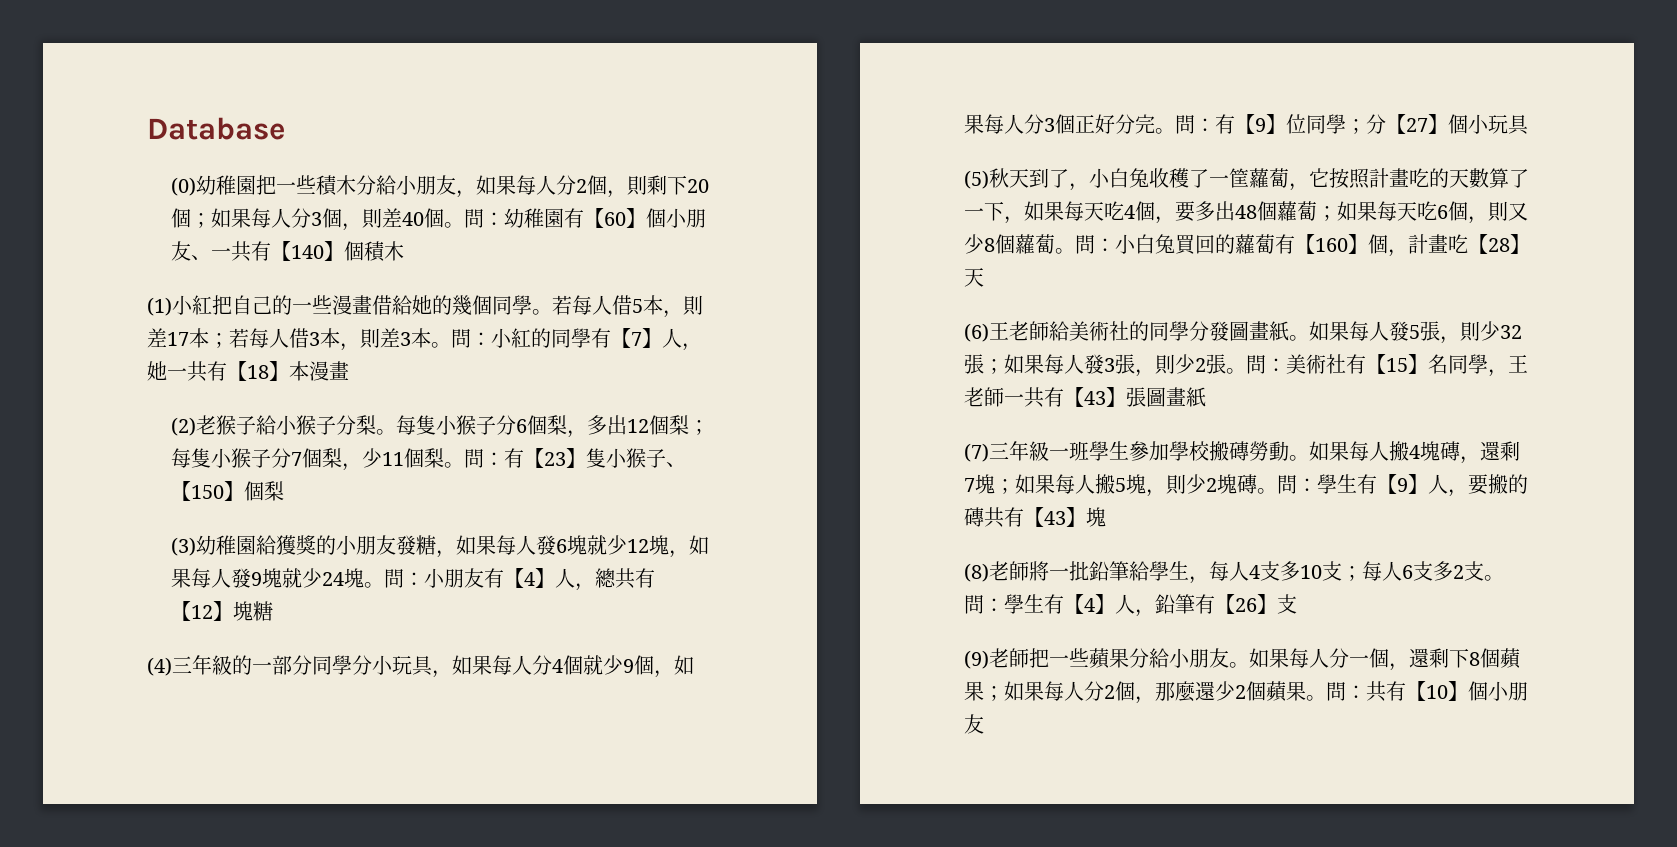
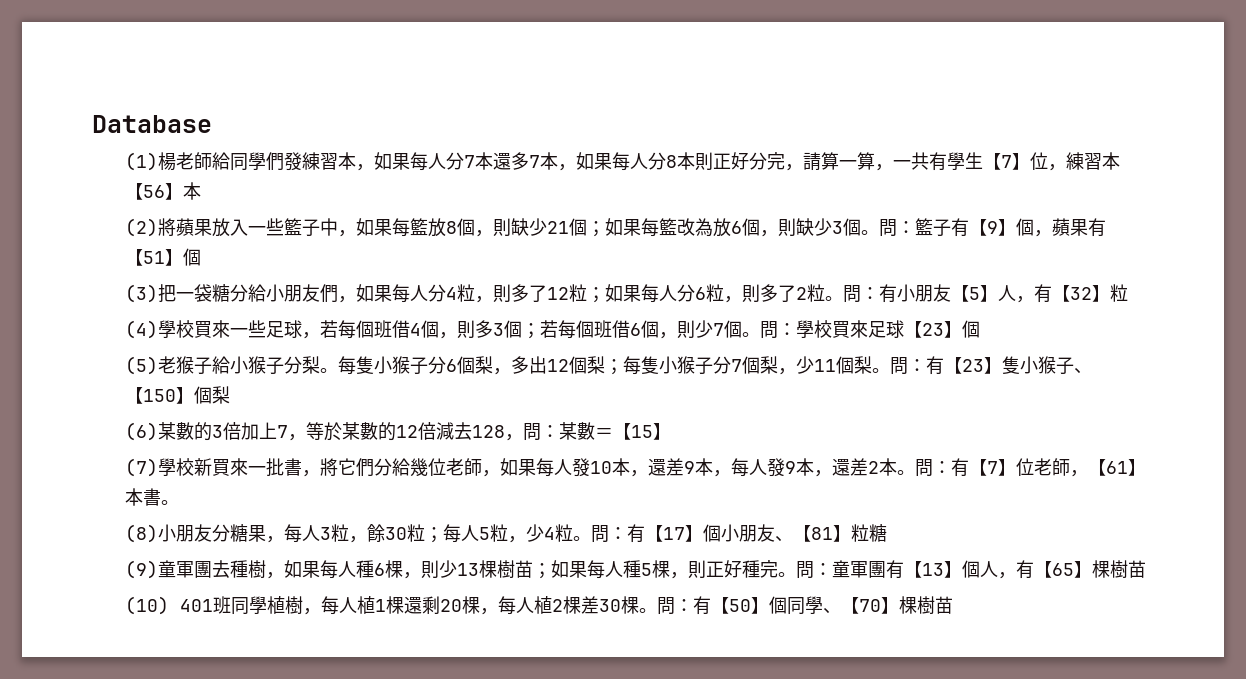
[171,175,710,198] [171,208,707,231] [171,241,405,262] [147,295,703,318] [147,328,702,351] [147,361,349,382] [171,417,197,436] (0)幼稚園把一些積木分給小朋友，如果每人分2個，則剩下20個；如果每人分3個，則差40個。問：幼稚園有【60】個小朋友、一共有【140】個積木 // (1)小紅把自己的一些漫畫借給她的幾個同學。若每人借5本，則差17本；若每人借3本，則差3本。問：小紅的同學有【7】人，她一共有【18】本漫畫 // (2) -> [125,152,1121,171] [125,182,202,200] [125,218,1107,237] [125,248,202,266] [125,284,1129,303] [125,320,981,339] [125,356,159,375] (1)楊老師給同學們發練習本，如果每人分7本還多7本，如果每人分8本則正好分完，請算一算，一共有學生【7】位，練習本【56】本 // (2)將蘋果放入一些籃子中，如果每籃放8個，則缺少21個；如果每籃改為放6個，則缺少3個。問：籃子有【9】個，蘋果有【51】個 // (3)把一袋糖分給小朋友們，如果每人分4粒，則多了12粒；如果每人分6粒，則多了2粒。問：有小朋友【5】人，有【32】粒 // (4)學校買來一些足球，若每個班借4個，則多3個；若每個班借6個，則少7個。問：學校買來足球【23】個 // (5)
[171,535,710,558] [171,568,656,591] [171,601,274,621] [147,655,694,678] [964,114,1529,135] [964,168,1529,191] [964,201,1528,224] [964,234,1530,257] [964,268,984,287] [964,321,1522,344] [964,354,1528,377] [964,387,1206,408] [964,441,1520,464] [964,474,1528,497] [964,507,1106,528] [964,561,1504,584] [964,594,1297,617] [964,648,1522,671] [964,681,1528,704] [964,714,984,734] (3)幼稚園給獲獎的小朋友發糖，如果每人發6塊就少12塊，如果每人發9塊就少24塊。問：小朋友有【4】人，總共有【12】塊糖 // (4)三年級的一部分同學分小玩具，如果每人分4個就少9個，如果每人分3個正好分完。問：有【9】位同學；分【27】個小玩具 // (5)秋天到了，小白兔收穫了一筐蘿蔔，它按照計畫吃的天數算了一下，如果每天吃4個，要多出48個蘿蔔；如果每天吃6個，則又少8個蘿蔔。問：小白兔買回的蘿蔔有【160】個，計畫吃【28】天 // (6)王老師給美術社的同學分發圖畫紙。如果每人發5張，則少32張；如果每人發3張，則少2張。問：美術社有【15】名同學，王老師一共有【43】張圖畫紙 // (7)三年級一班學生參加學校搬磚勞動。如果每人搬4塊磚，還剩7塊；如果每人搬5塊，則少2塊磚。問：學生有【9】人，要搬的磚共有【43】塊 // (8)老師將一批鉛筆給學生，每人4支多10支；每人6支多2支。問：學生有【4】人，鉛筆有【26】支 // (9)老師把一些蘋果分給小朋友。如果每人分一個，還剩下8個蘋果；如果每人分2個，那麼還少2個蘋果。問：共有【10】個小朋友 -> [125,422,672,441] [125,458,1147,477] [125,488,180,506] [125,524,888,543] [125,560,1147,579] [125,595,954,615] (6)某數的3倍加上7，等於某數的12倍減去128，問：某數＝【15】 // (7)學校新買來一批書，將它們分給幾位老師，如果每人發10本，還差9本，每人發9本，還差2本。問：有【7】位老師，【61】本書。 // (8)小朋友分糖果，每人3粒，餘30粒；每人5粒，少4粒。問：有【17】個小朋友、【81】粒糖 // (9)童軍團去種樹，如果每人種6棵，則少13棵樹苗；如果每人種5棵，則正好種完。問：童軍團有【13】個人，有【65】棵樹苗 // (10) 401班同學植樹，每人植1棵還剩20棵，每人植2棵差30棵。問：有【50】個同學、【70】棵樹苗

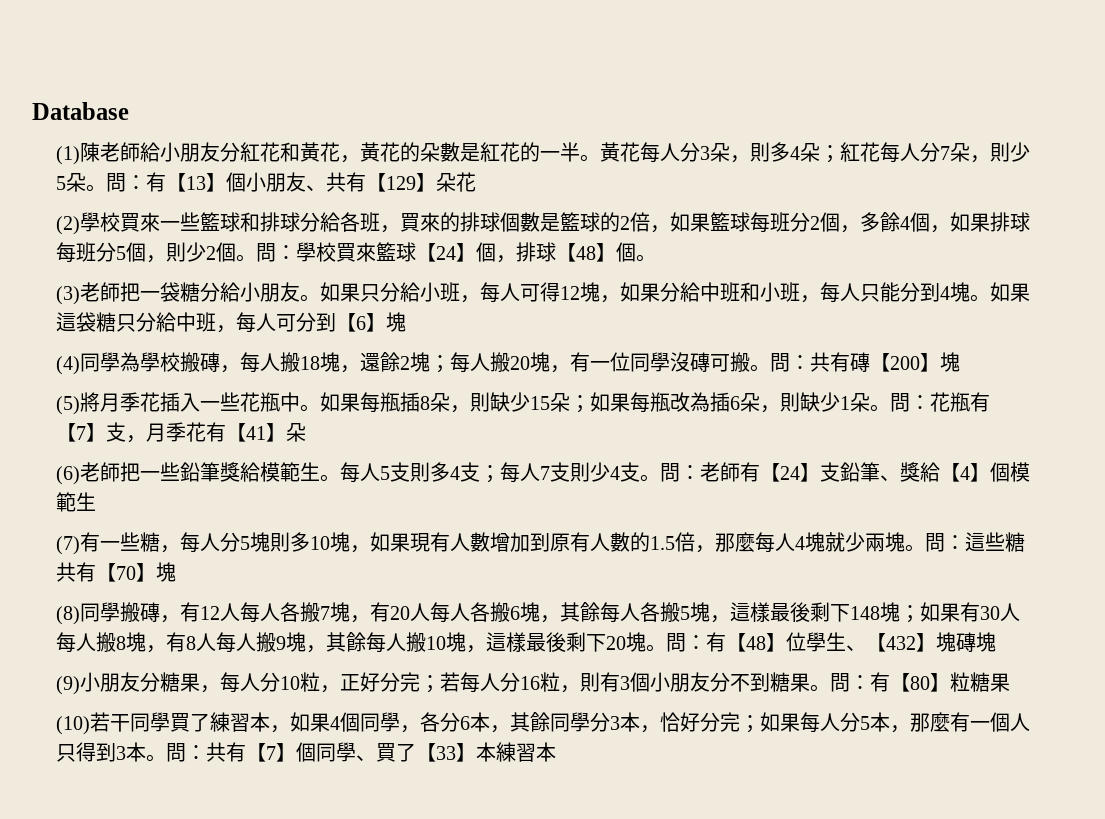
[158,152,1121,171] [125,182,202,200] [125,218,1107,237] [125,248,202,266] 楊老師給同學們發練習本，如果每人分7本還多7本，如果每人分8本則正好分完，請算一算，一共有學生【7】位，練習本【56】本 // (2)將蘋果放入一些籃子中，如果每籃放8個，則缺少21個；如果每籃改為放6個，則缺少3個。問：籃子有【9】個，蘋果有【51】個 -> [79,142,1030,163] [55,172,476,192] [55,212,1030,235] [55,242,656,263] 陳老師給小朋友分紅花和黃花，黃花的朵數是紅花的一半。黃花每人分3朵，則多4朵；紅花每人分7朵，則少5朵。問：有【13】個小朋友、共有【129】朵花 // (2)學校買來一些籃球和排球分給各班，買來的排球個數是籃球的2倍，如果籃球每班分2個，多餘4個，如果排球每班分5個，則少2個。問：學校買來籃球【24】個，排球【48】個。
(159, 293) none -> [79,282,120,302] 老師
[320,284,1129,303] [125,320,981,339] [125,356,1093,375] [125,386,231,404] [125,422,672,441] [125,458,1147,477] [125,488,180,506] [125,524,159,543] 們，如果每人分4粒，則多了12粒；如果每人分6粒，則多了2粒。問：有小朋友【5】人，有【32】粒 // (4)學校買來一些足球，若每個班借4個，則多3個；若每個班借6個，則少7個。問：學校買來足球【23】個 // (5)老猴子給小猴子分梨。每隻小猴子分6個梨，多出12個梨；每隻小猴子分7個梨，少11個梨。問：有【23】隻小猴子、【150】個梨 // (6)某數的3倍加上7，等於某數的12倍減去128，問：某數＝【15】 // (7)學校新買來一批書，將它們分給幾位老師，如果每人發10本，還差9本，每人發9本，還差2本。問：有【7】位老師，【61】本書。 // (8) -> [299,282,1030,303] [55,312,406,333] [55,352,960,375] [55,392,990,415] [55,422,306,443] [55,462,1030,485] [55,492,96,512] [55,532,1025,555] [55,562,176,582] [55,602,1020,625] [55,632,996,653] [55,676,80,695] 。如果只分給小班，每人可得12塊，如果分給中班和小班，每人只能分到4塊。如果這袋糖只分給中班，每人可分到【6】塊 // (4)同學為學校搬磚，每人搬18塊，還餘2塊；每人搬20塊，有一位同學沒磚可搬。問：共有磚【200】塊 // (5)將月季花插入一些花瓶中。如果每瓶插8朵，則缺少15朵；如果每瓶改為插6朵，則缺少1朵。問：花瓶有【7】支，月季花有【41】朵 // (6)老師把一些鉛筆獎給模範生。每人5支則多4支；每人7支則少4支。問：老師有【24】支鉛筆、獎給【4】個模範生 // (7)有一些糖，每人分5塊則多10塊，如果現有人數增加到原有人數的1.5倍，那麼每人4塊就少兩塊。問：這些糖共有【70】塊 // (8)同學搬磚，有12人每人各搬7塊，有20人每人各搬6塊，其餘每人各搬5塊，這樣最後剩下148塊；如果有30人每人搬8塊，有8人每人搬9塊，其餘每人搬10塊，這樣最後剩下20塊。問：有【48】位學生、【432】塊磚塊 // (9)
[320,524,888,543] [125,560,1147,579] [125,595,954,615] 3粒，餘30粒；每人5粒，少4粒。問：有【17】個小朋友、【81】粒糖 // (9)童軍團去種樹，如果每人種6棵，則少13棵樹苗；如果每人種5棵，則正好種完。問：童軍團有【13】個人，有【65】棵樹苗 // (10) 401班同學植樹，每人植1棵還剩20棵，每人植2棵差30棵。問：有【50】個同學、【70】棵樹苗 -> [259,672,1010,693] [55,712,1030,735] [55,742,556,762] 分10粒，正好分完；若每人分16粒，則有3個小朋友分不到糖果。問：有【80】粒糖果 // (10)若干同學買了練習本，如果4個同學，各分6本，其餘同學分3本，恰好分完；如果每人分5本，那麼有一個人只得到3本。問：共有【7】個同學、買了【33】本練習本

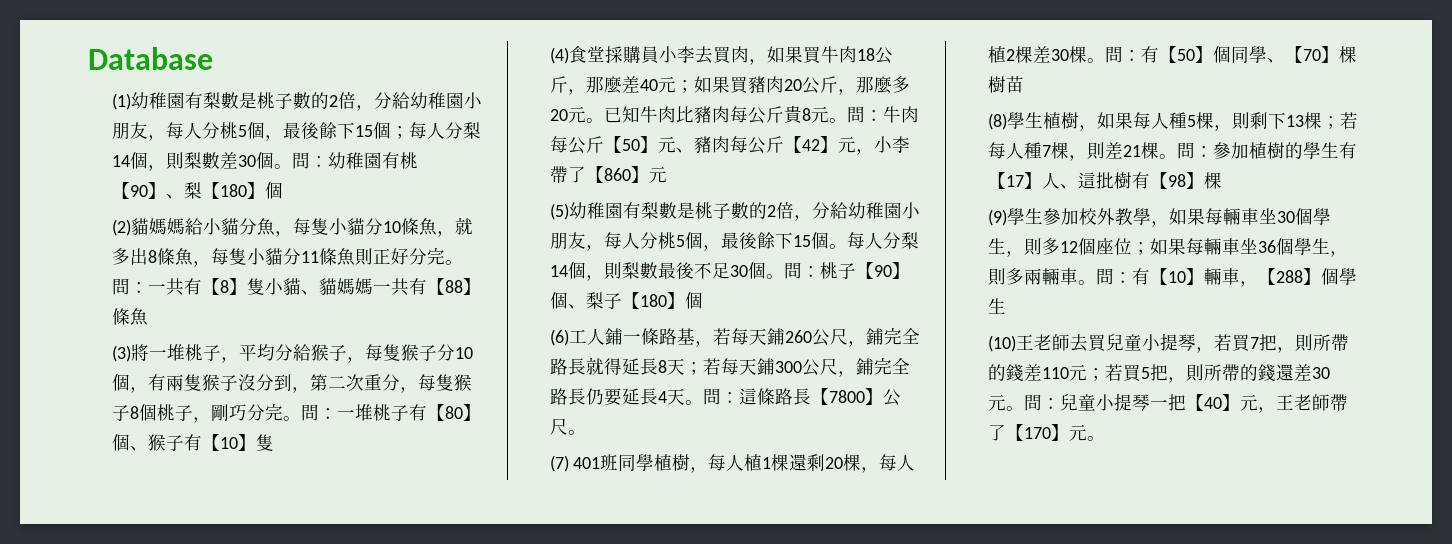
[79,142,1030,163] [55,172,476,192] [55,212,1030,235] [55,242,656,263] [55,282,1030,305] [55,312,406,333] [55,352,960,375] [55,392,990,415] [55,422,306,443] [55,462,1030,485] [55,492,96,512] [55,532,1025,555] [55,562,176,582] [55,602,1020,625] [55,632,996,653] [55,672,1010,695] [55,712,1030,735] [55,742,556,762] 陳老師給小朋友分紅花和黃花，黃花的朵數是紅花的一半。黃花每人分3朵，則多4朵；紅花每人分7朵，則少5朵。問：有【13】個小朋友、共有【129】朵花 // (2)學校買來一些籃球和排球分給各班，買來的排球個數是籃球的2倍，如果籃球每班分2個，多餘4個，如果排球每班分5個，則少2個。問：學校買來籃球【24】個，排球【48】個。 // (3)老師把一袋糖分給小朋友。如果只分給小班，每人可得12塊，如果分給中班和小班，每人只能分到4塊。如果這袋糖只分給中班，每人可分到【6】塊 // (4)同學為學校搬磚，每人搬18塊，還餘2塊；每人搬20塊，有一位同學沒磚可搬。問：共有磚【200】塊 // (5)將月季花插入一些花瓶中。如果每瓶插8朵，則缺少15朵；如果每瓶改為插6朵，則缺少1朵。問：花瓶有【7】支，月季花有【41】朵 // (6)老師把一些鉛筆獎給模範生。每人5支則多4支；每人7支則少4支。問：老師有【24】支鉛筆、獎給【4】個模範生 // (7)有一些糖，每人分5塊則多10塊，如果現有人數增加到原有人數的1.5倍，那麼每人4塊就少兩塊。問：這些糖共有【70】塊 // (8)同學搬磚，有12人每人各搬7塊，有20人每人各搬6塊，其餘每人各搬5塊，這樣最後剩下148塊；如果有30人每人搬8塊，有8人每人搬9塊，其餘每人搬10塊，這樣最後剩下20塊。問：有【48】位學生、【432】塊磚塊 // (9)小朋友分糖果，每人分10粒，正好分完；若每人分16粒，則有3個小朋友分不到糖果。問：有【80】粒糖果 // (10)若干同學買了練習本，如果4個同學，各分6本，其餘同學分3本，恰好分完；如果每人分5本，那麼有一個人只得到3本。問：共有【7】個同學、買了【33】本練習本 -> [130,92,482,111] [111,122,481,141] [111,152,418,171] [111,182,283,199] [111,217,473,237] [111,247,463,267] [111,278,481,296] [111,308,148,326] [111,344,473,363] [111,374,472,393] [111,403,481,423] [111,434,274,451] [549,46,893,65] [549,76,910,95] [549,105,919,124] [549,136,910,155] [549,166,667,183] [549,202,920,221] [549,232,919,251] [549,262,910,281] [549,292,703,309] [549,327,920,347] [549,357,910,377] [549,388,901,406] [549,418,586,435] [549,454,916,473] [987,46,1357,63] [987,76,1024,93] [987,112,1358,131] [987,142,1357,161] [987,172,1222,189] [987,208,1331,227] [987,238,1348,257] [987,268,1357,287] [987,298,1006,314] [987,333,1349,353] [987,364,1330,383] [987,393,1348,413] [987,424,1105,441] 幼稚園有梨數是桃子數的2倍，分給幼稚園小朋友，每人分桃5個，最後餘下15個；每人分梨14個，則梨數差30個。問：幼稚園有桃【90】、梨【180】個 // (2)貓媽媽給小貓分魚，每隻小貓分10條魚，就多出8條魚，每隻小貓分11條魚則正好分完。問：一共有【8】隻小貓、貓媽媽一共有【88】條魚 // (3)將一堆桃子，平均分給猴子，每隻猴子分10個，有兩隻猴子沒分到，第二次重分，每隻猴子8個桃子，剛巧分完。問：一堆桃子有【80】個、猴子有【10】隻 // (4)食堂採購員小李去買肉，如果買牛肉18公斤，那麼差40元；如果買豬肉20公斤，那麼多20元。已知牛肉比豬肉每公斤貴8元。問：牛肉每公斤【50】元、豬肉每公斤【42】元，小李帶了【860】元 // (5)幼稚園有梨數是桃子數的2倍，分給幼稚園小朋友，每人分桃5個，最後餘下15個。每人分梨14個，則梨數最後不足30個。問：桃子【90】個、梨子【180】個 // (6)工人鋪一條路基，若每天鋪260公尺，鋪完全路長就得延長8天；若每天鋪300公尺，鋪完全路長仍要延長4天。問：這條路長【7800】公尺。 // (7) 401班同學植樹，每人植1棵還剩20棵，每人植2棵差30棵。問：有【50】個同學、【70】棵樹苗 // (8)學生植樹，如果每人種5棵，則剩下13棵；若每人種7棵，則差21棵。問：參加植樹的學生有【17】人、這批樹有【98】棵 // (9)學生參加校外教學，如果每輛車坐30個學生，則多12個座位；如果每輛車坐36個學生，則多兩輛車。問：有【10】輛車，【288】個學生 // (10)王老師去買兒童小提琴，若買7把，則所帶的錢差110元；若買5把，則所帶的錢還差30元。問：兒童小提琴一把【40】元，王老師帶了【170】元。

